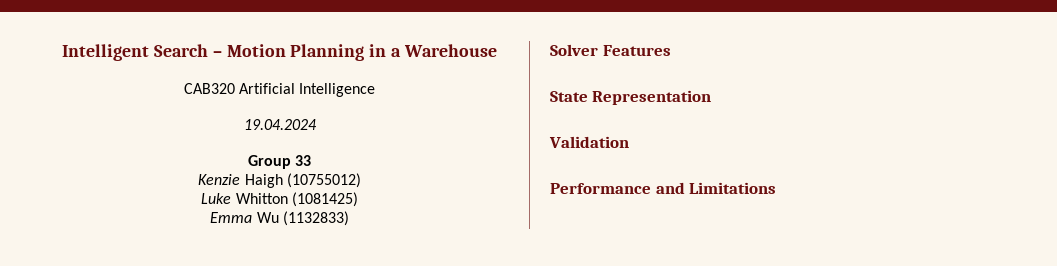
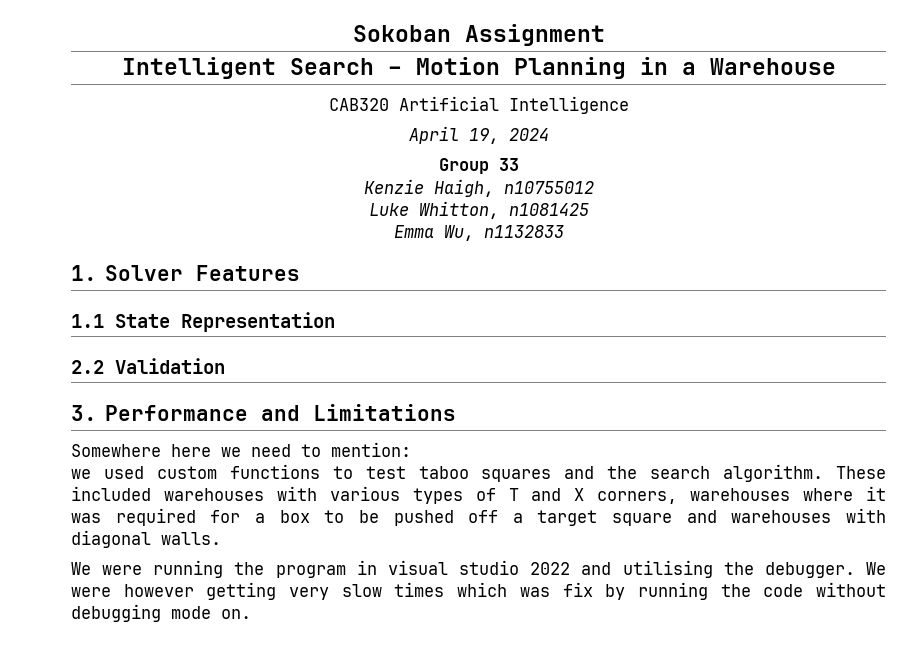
(61, 52) none -> [352,24,605,46] Sokoban Assignment //
[243,119,317,130] 19.04.2024 -> [408,126,549,144] April 19, 2024
[244,173,361,188] Haigh (10755012) -> [433,179,594,197] Haigh, n10755012
[235,192,358,207] Whitton (1081425) -> [418,201,589,219] Whitton, n1081425
[256,211,349,226] Wu (1132833) // -> [443,225,564,241] [71,265,97,281] Wu, n1132833 // 1.
(671, 50) none -> [71,314,104,328] 1.1
(712, 97) none -> [71,360,104,374] 2.2
(629, 142) none -> [71,405,97,421] 3.
(777, 188) none -> [71,442,411,457] [71,464,886,482] [71,486,886,504] [71,508,886,526] [71,530,221,548] [71,560,886,578] [71,582,887,600] [71,604,251,622] // Somewhere here we need to mention: // we used custom functions to test taboo squares and the search algorithm. These included warehouses with various types of T and X corners, warehouses where it was required for a box to be pushed off a target square and warehouses with diagonal walls. // We were running the program in visual studio 2022 and utilising the debugger. We were however getting very slow times which was fix by running the code without debugging mode on.

